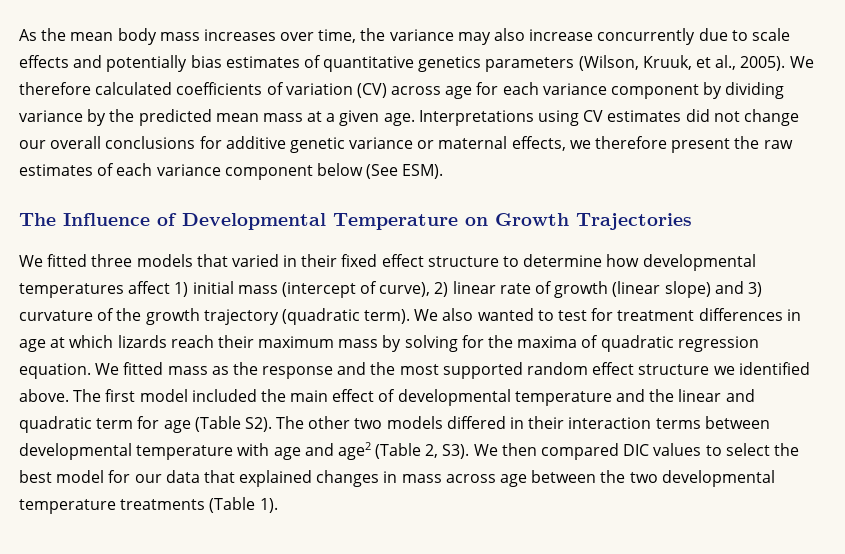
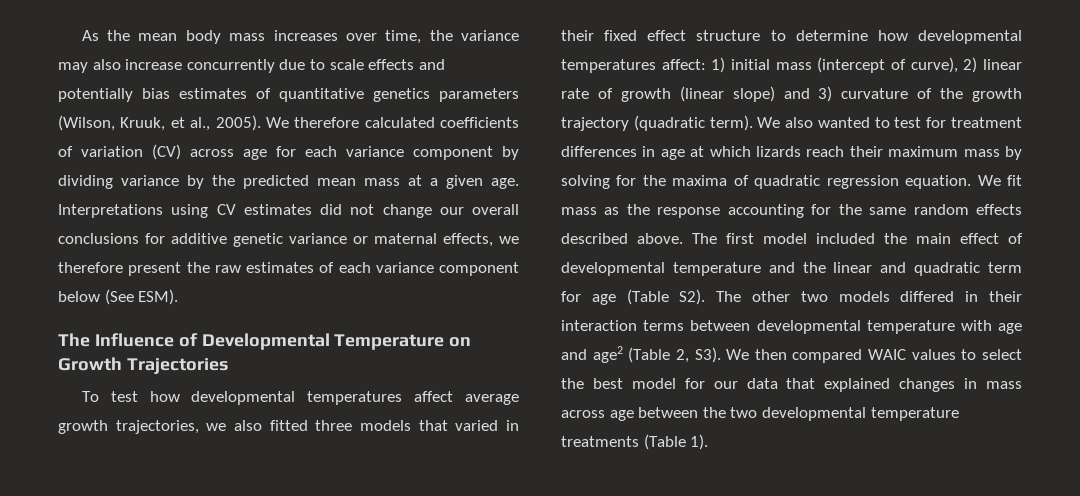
[19,255,43,267] We -> [81,391,519,405] [58,420,262,434] To test how developmental temperatures affect average growth trajectories, we also
[128,281,171,294] affect -> [661,59,706,70] affect:
[123,362,164,375] fitted -> [1007,175,1022,186] fit
[337,362,810,379] and the most supported random effect structure we identified -> [727,204,1022,218] [561,233,628,244] accounting for the same random effects described
[623,444,650,456] DIC -> [868,349,907,360] WAIC

